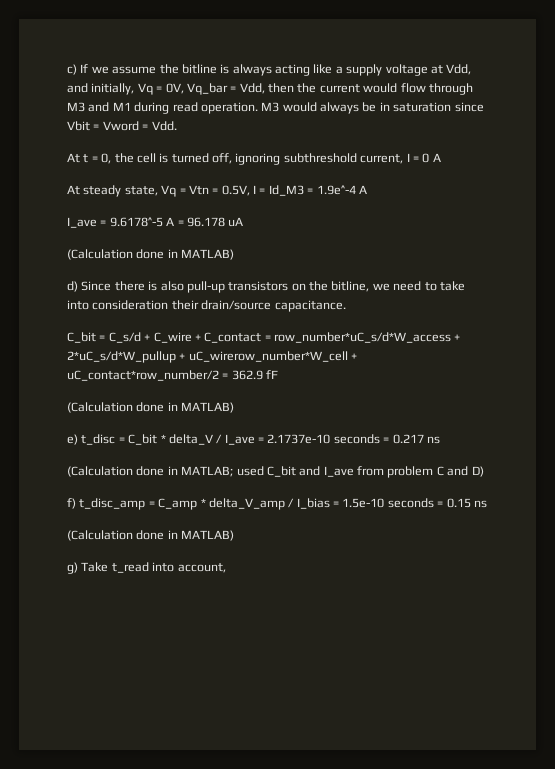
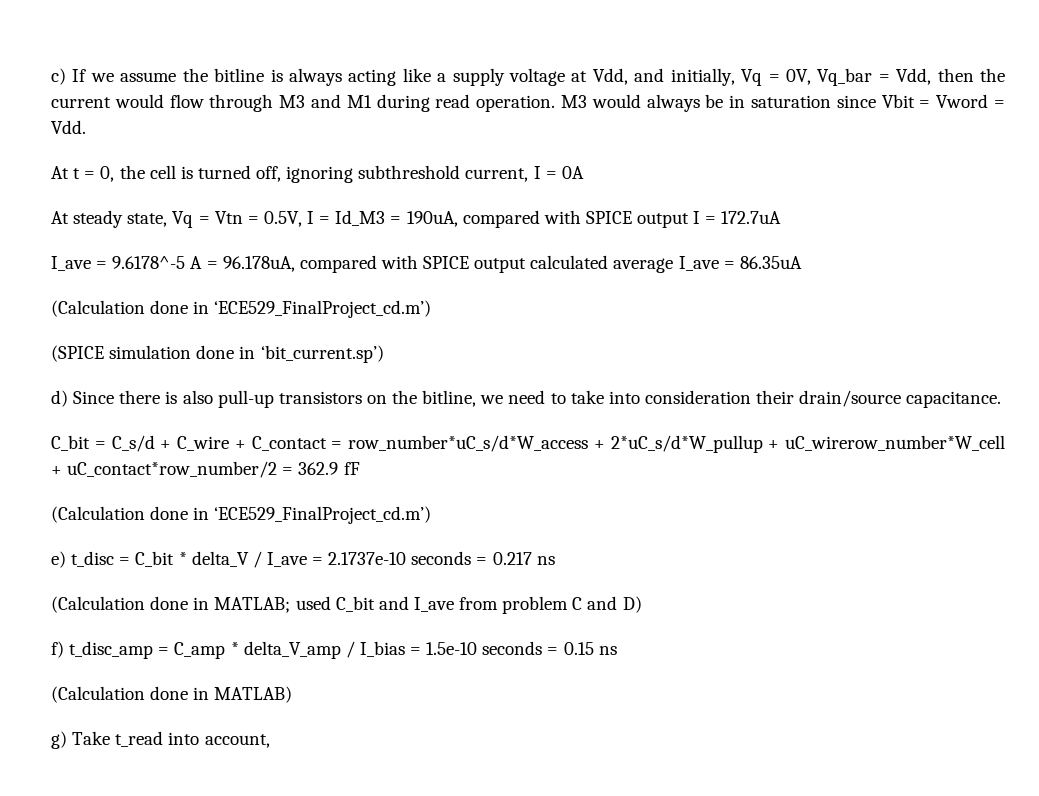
[422,153,441,163] 0 A -> [561,166,584,179] 0A
[316,185,367,195] 1.9e^-4 A -> [406,210,782,228] 190uA, compared with SPICE output I = 172.7uA
[186,217,244,227] [67,249,235,260] 96.178 uA // (Calculation done in MATLAB) -> [222,255,802,273] [51,300,432,318] [51,345,384,363] 96.178uA, compared with SPICE output calculated average I_ave = 86.35uA // (Calculation done in ‘ECE529_FinalProject_cd.m’) // (SPICE simulation done in ‘bit_current.sp’)
[181,402,235,413] MATLAB) -> [214,506,432,524] ‘ECE529_FinalProject_cd.m’)

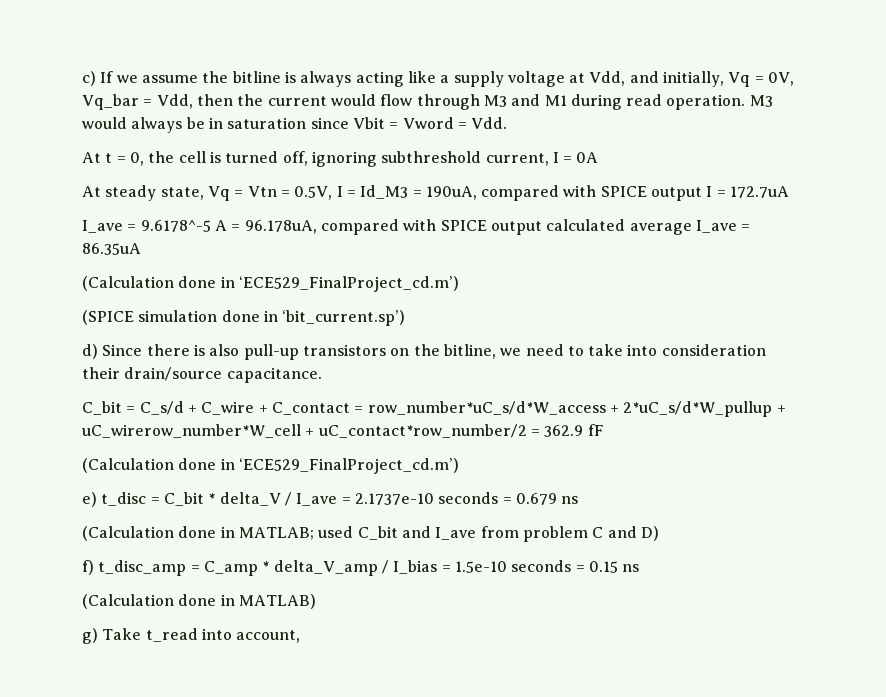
[492,552,532,565] 0.217 -> [515,493,557,505] 0.679

